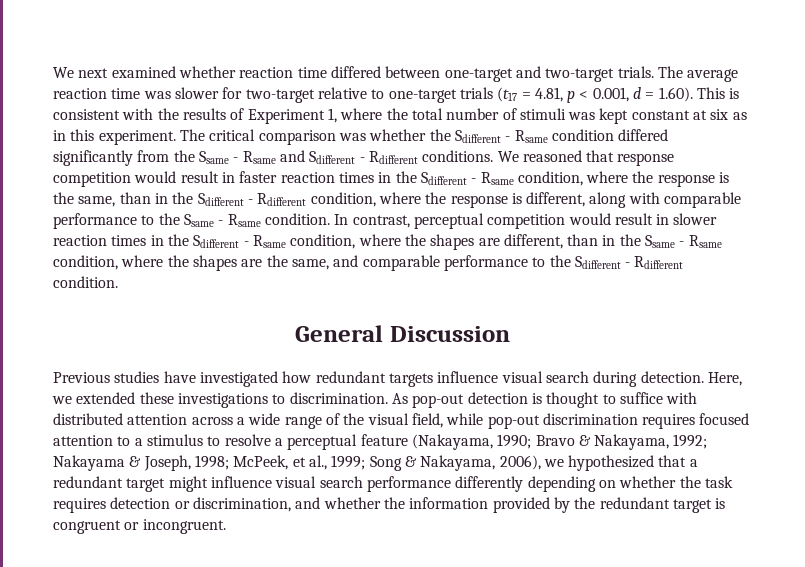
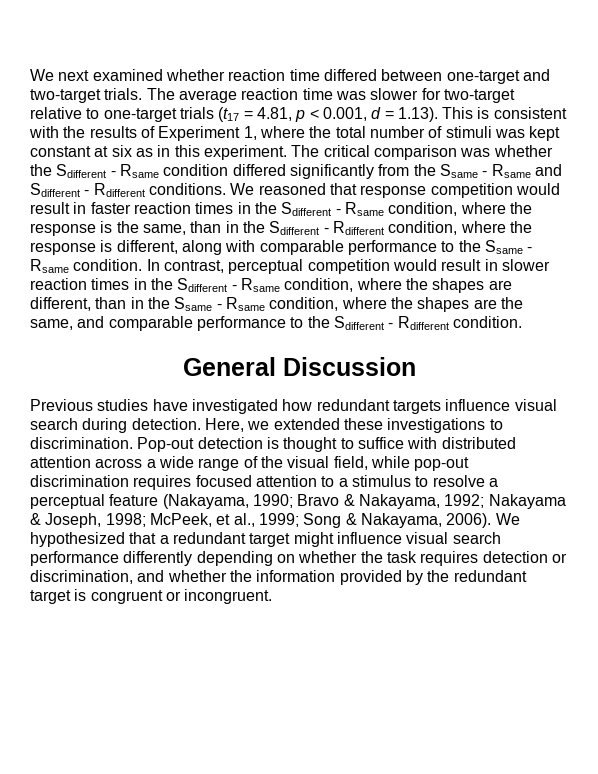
[658,87,693,102] 1.60). -> [397,107,438,122] 1.13).
[391,393,465,408] As pop-out -> [137,437,195,452] Pop-out
[499,455,564,470] 2006), we -> [446,513,520,528] 2006). We

